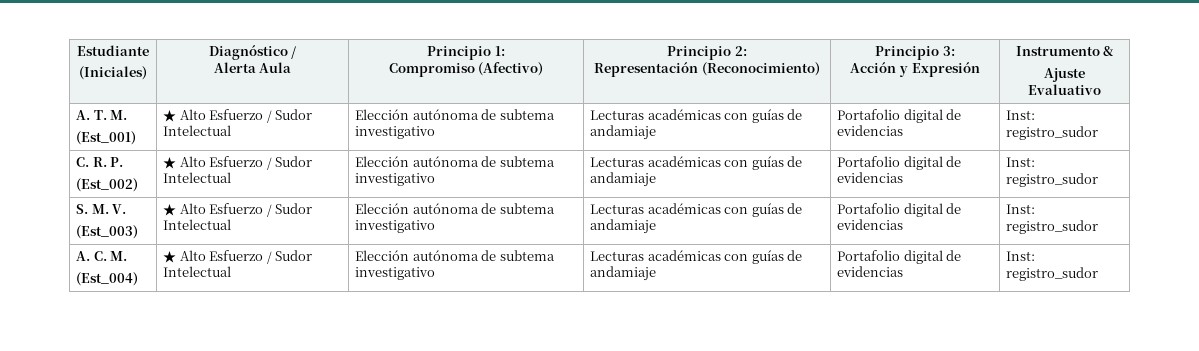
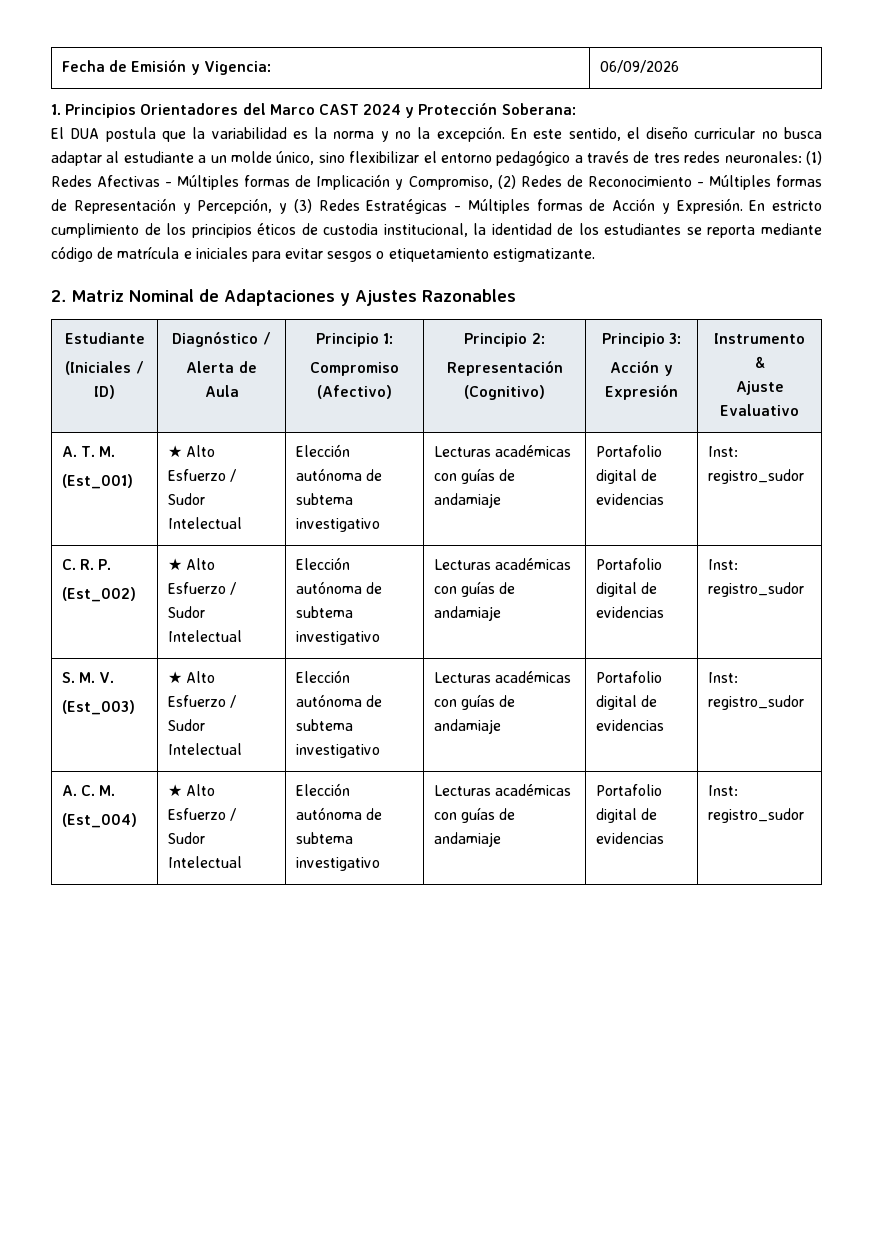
[77,45,149,56] [79,66,147,80] Estudiante // (Iniciales) -> [61,60,271,75] [599,60,679,73] [51,103,576,118] [51,126,822,142] [51,150,823,166] [51,174,823,190] [51,198,822,214] [51,223,822,238] [51,246,595,262] [51,289,516,306] [64,332,145,344] [65,361,144,375] [94,385,115,399] Fecha de Emisión y Vigencia: | 06/09/2026 // 1. Principios Orientadores del Marco CAST 2024 y Protección Soberana: // El DUA postula que la variabilidad es la norma y no la excepción. En este sentido, el diseño curricular no busca adaptar al estudiante a un molde único, sino flexibilizar el entorno pedagógico a través de tres redes neuronales: (1) Redes Afectivas - Múltiples formas de Implicación y Compromiso, (2) Redes de Reconocimiento - Múltiples formas de Representación y Percepción, y (3) Redes Estratégicas - Múltiples formas de Acción y Expresión. En estricto cumplimiento de los principios éticos de custodia institucional, la identidad de los estudiantes se reporta mediante código de matrícula e iniciales para evitar sesgos o etiquetamiento estigmatizante. // 2. Matriz Nominal de Adaptaciones y Ajustes Razonables // Estudiante // (Iniciales / ID)
(256, 67) none -> [238,361,257,373] de
[701,62,820,76] (Reconocimiento) -> [464,385,545,400] (Cognitivo)

